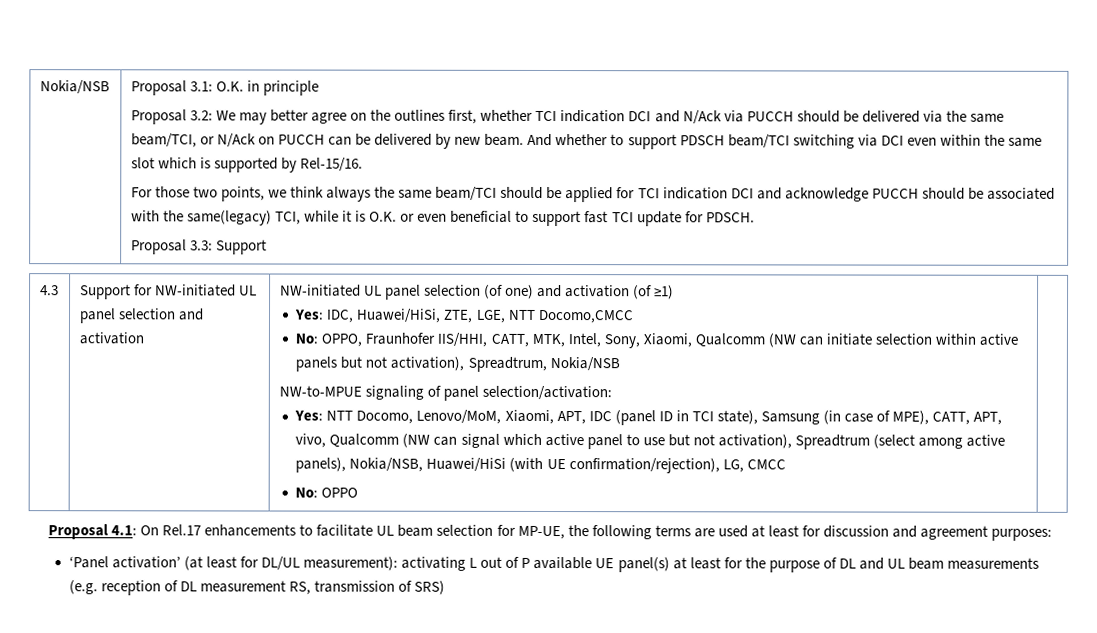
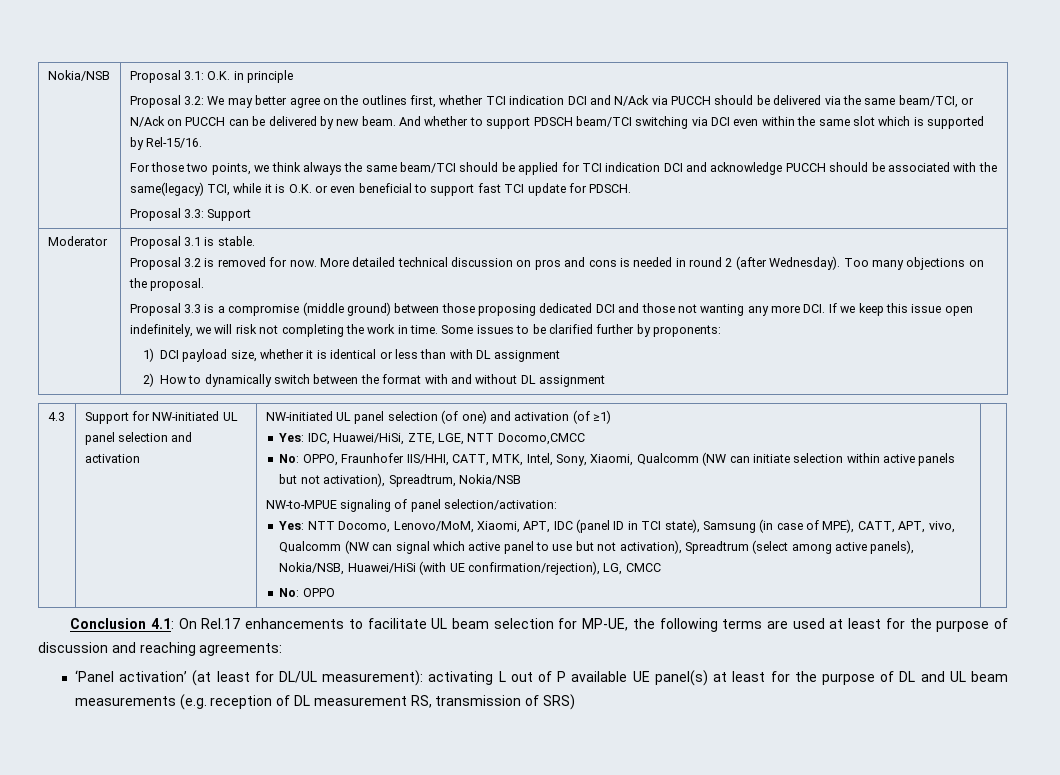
(267, 247) none -> [47,236,108,246] [129,236,255,249] [129,256,984,270] [128,278,205,291] [129,302,973,316] [129,324,722,337] [142,348,561,362] [142,373,605,387] // Moderator | Proposal 3.1 is stable. // Proposal 3.2 is removed for now. More detailed technical discussion on pros and cons is needed in round 2 (after Wednesday). Too many objections on the proposal. // Proposal 3.3 is a compromise (middle ground) between those proposing dedicated DCI and those not wanting any more DCI. If we keep this issue open indefinitely, we will risk not completing the work in time. Some issues to be clarified further by proponents: // 1) DCI payload size, whether it is identical or less than with DL assignment // 2) How to dynamically switch between the format with and without DL assignment
[48,524,110,540] Proposal -> [70,618,147,629] Conclusion
[823,525,1053,541] discussion and agreement purposes: -> [909,618,1008,632] [38,642,283,656] the purpose of discussion and reaching agreements:

